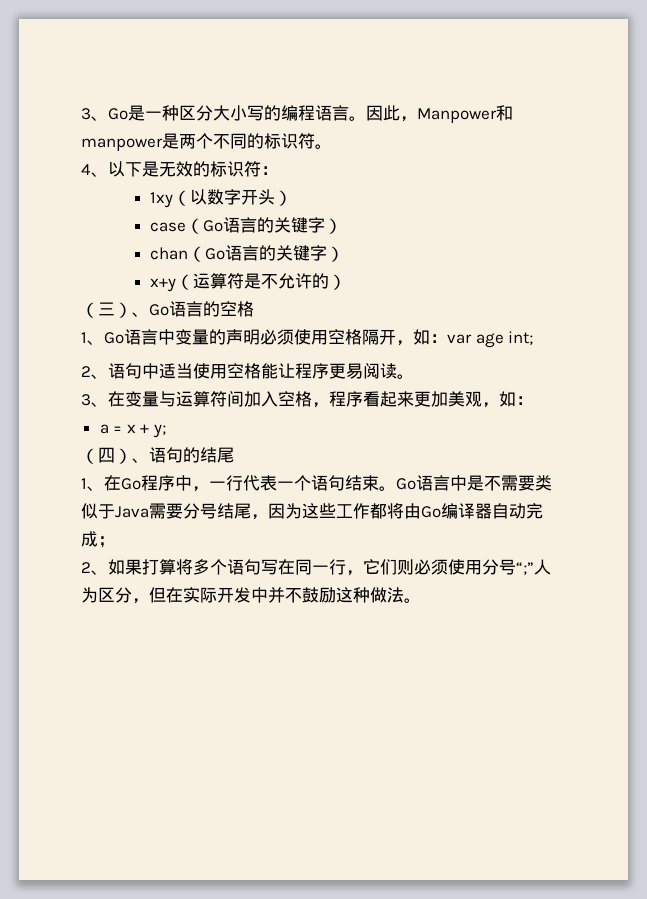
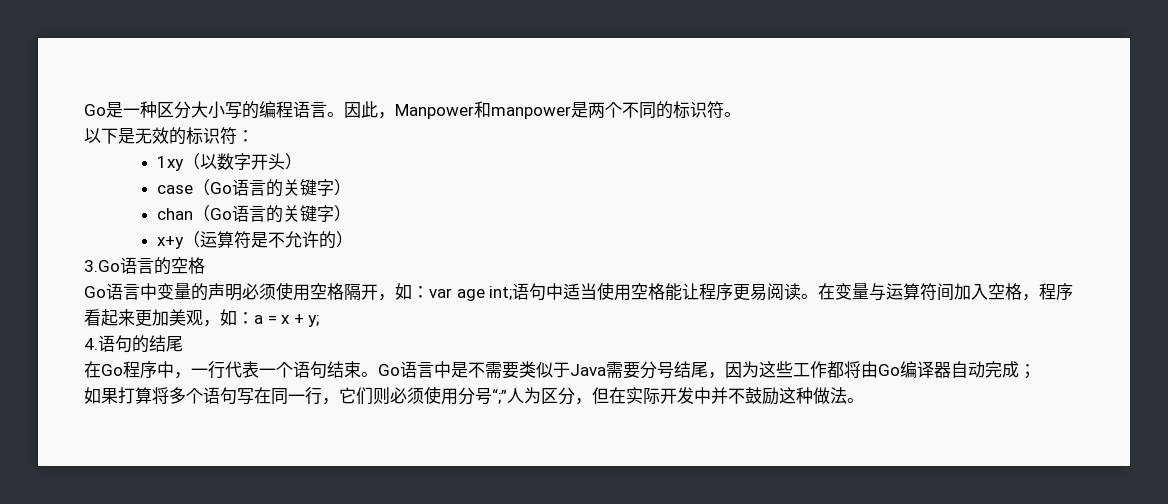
[81,108,108,121] 3、 -> (84, 110) none
[81,164,108,177] 4、 -> (741, 114) none
[81,302,169,318] （三）、Go -> [84,260,120,272] 3.Go
[81,332,104,345] 1、 -> (205, 265) none
[81,366,108,379] // 2、 -> (513, 293) none
[81,394,108,407] // 3、 -> (819, 296) none
(533, 400) // -> (254, 318) none
[81,447,149,464] （四）、 -> [84,338,98,350] 4.
[81,478,104,491] 1、 -> (183, 344) none
[81,562,108,575] 2、 -> (1036, 371) none

